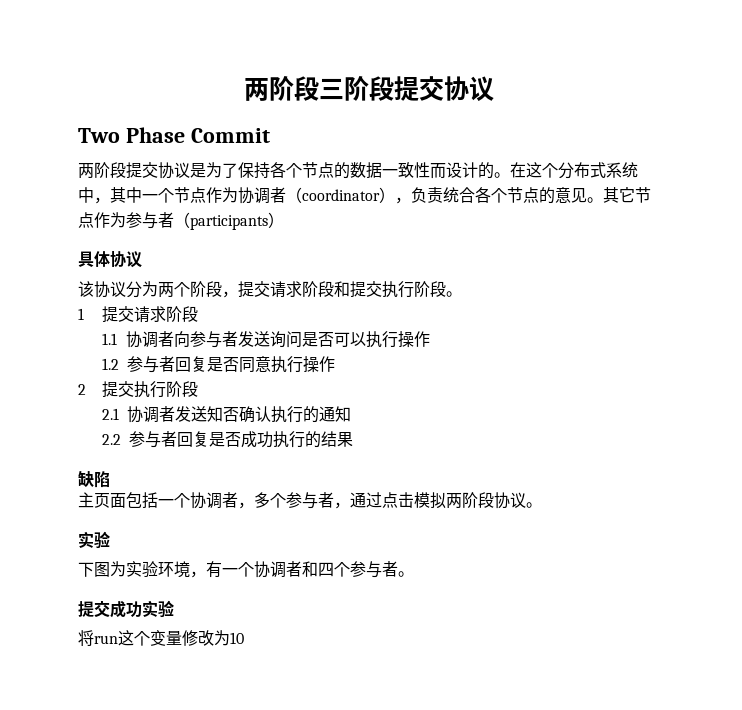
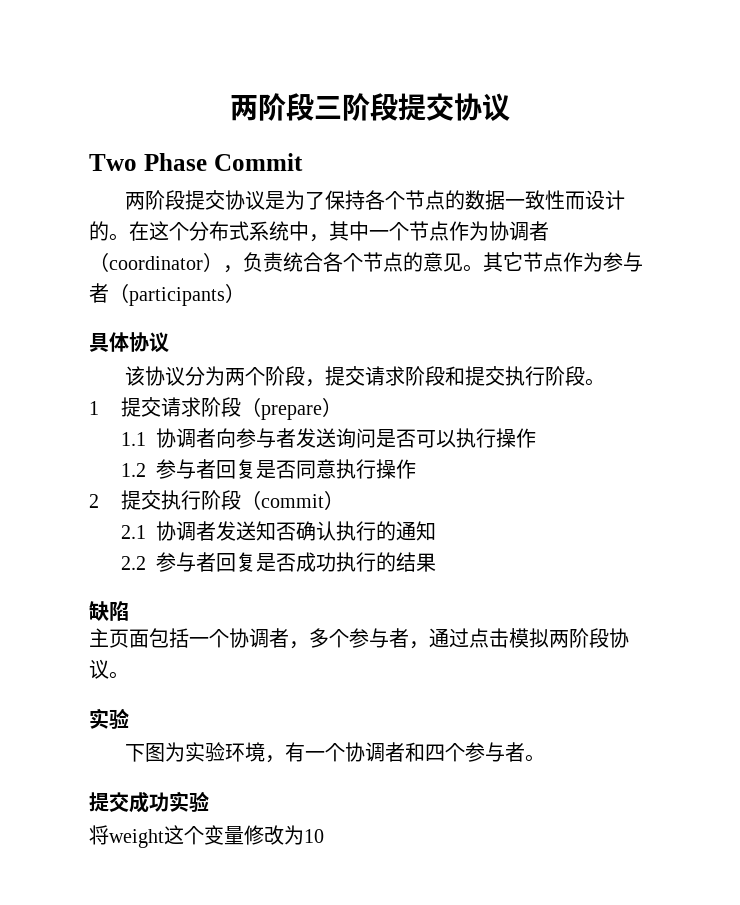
(198, 314) none -> [240,397,342,420] （prepare）
(198, 389) none -> [240,490,344,510] （commit）
[94,635,118,644] run -> [109,829,164,848] weight

